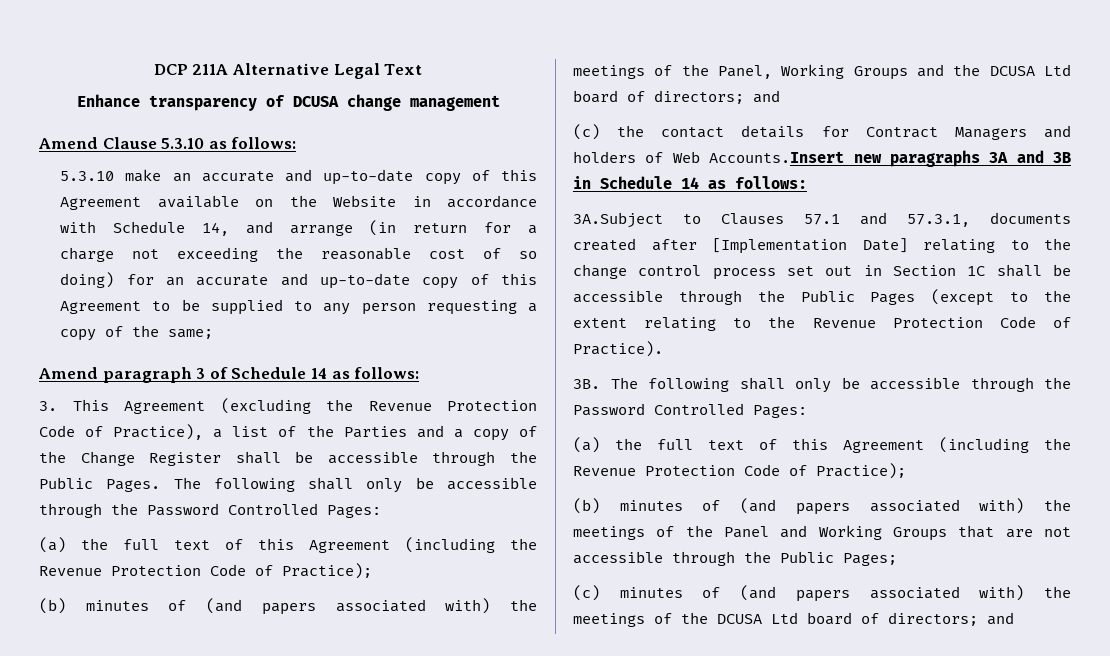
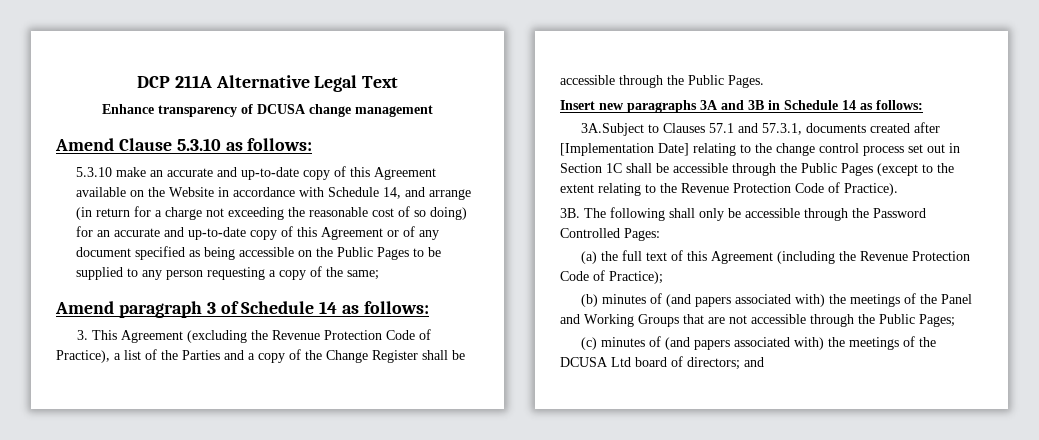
(142, 307) none -> [387,226,440,240] [76,246,410,260] or of any document specified as being accessible on the Public Pages
[173,477,537,493] [39,503,381,518] [39,537,537,553] [39,563,372,579] [39,598,537,615] [573,64,1071,80] [573,90,780,104] [573,124,1071,140] [573,151,845,163] The following shall only be accessible through the Password Controlled Pages: // (a) the full text of this Agreement (including the Revenue Protection Code of Practice); // (b) minutes of (and papers associated with) the meetings of the Panel, Working Groups and the DCUSA Ltd board of directors; and // (c) the contact details for Contract Managers and holders of Web Accounts.Insert -> [560,100,595,110] // Insert

